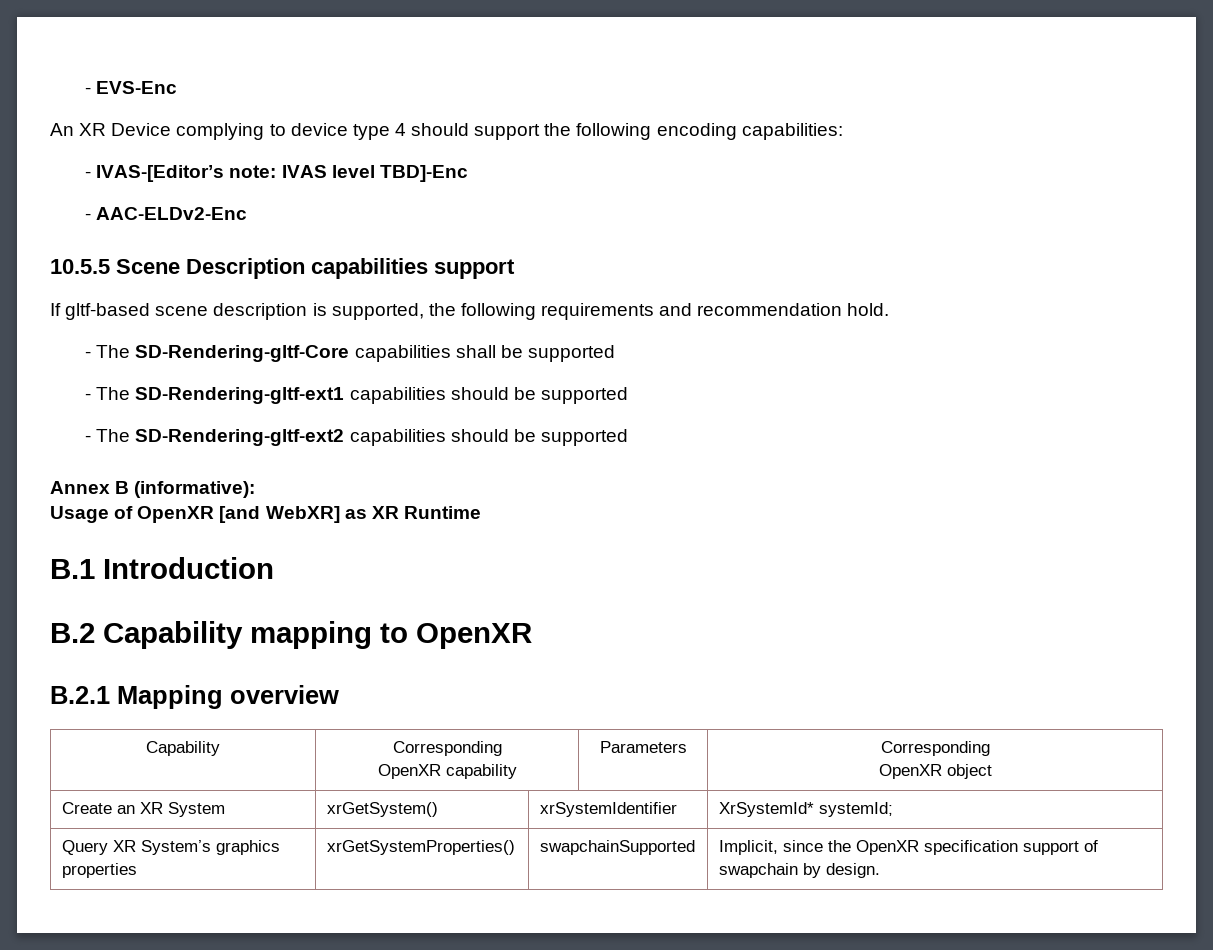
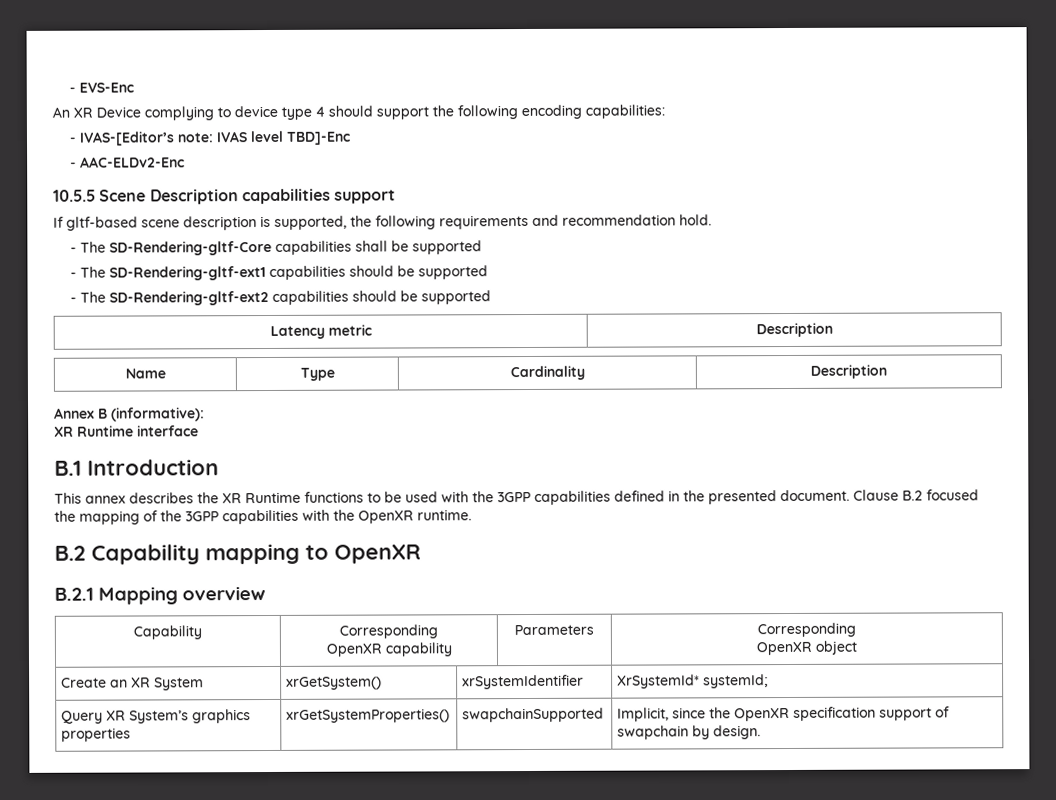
[50,481,256,498] [50,506,481,523] // Annex B (informative): // Usage of OpenXR [and WebXR] as XR Runtime -> [269,324,372,339] [755,322,833,338] [124,368,166,379] [299,367,335,381] [509,365,585,381] [809,364,887,379] [54,407,205,422] [54,425,199,437] // Latency metric | Description // Name | Type | Cardinality | Description // Annex B (informative): // XR Runtime interface
(274, 568) none -> [54,489,979,505] [54,509,472,525] // This annex describes the XR Runtime functions to be used with the 3GPP capabilities defined in the presented document. Clause B.2 focused the mapping of the 3GPP capabilities with the OpenXR runtime.

